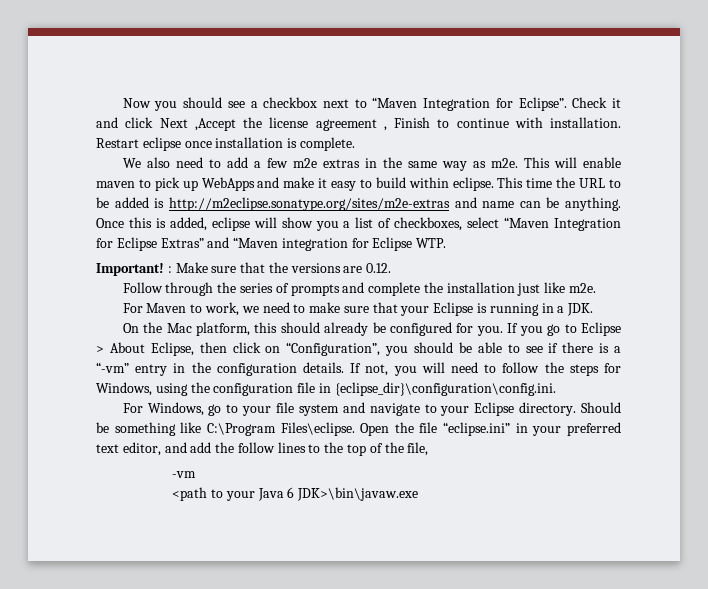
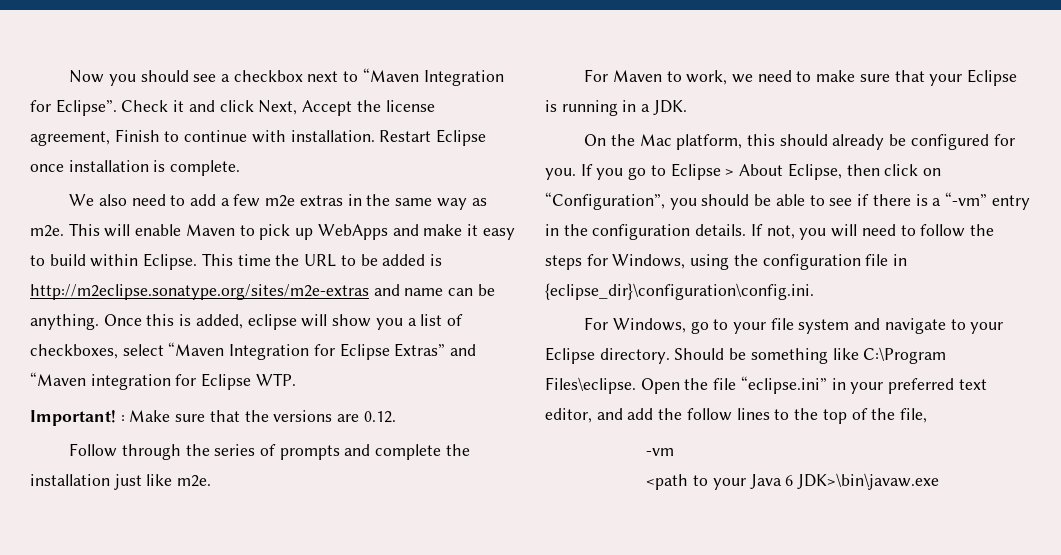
[159,117,387,131] Next ,Accept the license agreement , -> [258,100,435,116] [30,131,110,146] Next, Accept the license agreement,
[142,137,181,151] eclipse -> [436,129,487,146] Eclipse
[96,181,135,188] maven -> [185,224,235,236] Maven
[452,177,494,191] eclipse. -> [143,253,198,270] Eclipse.

